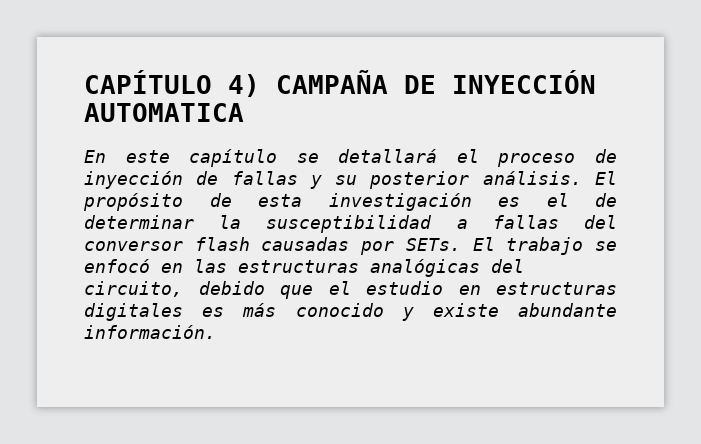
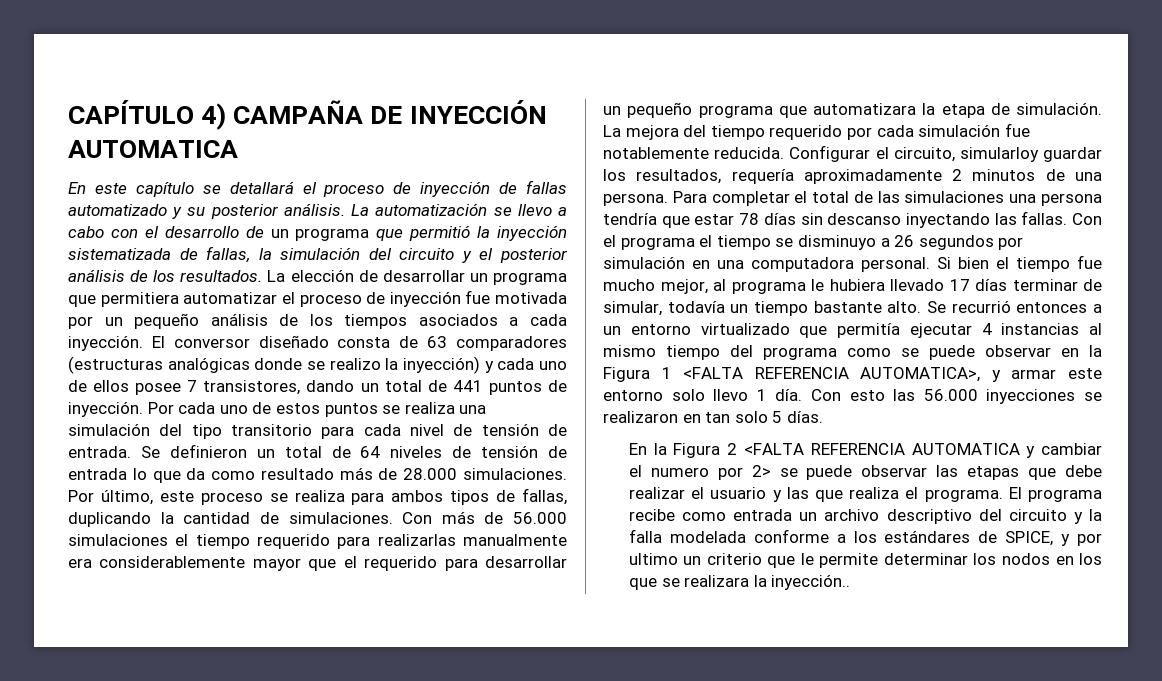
(298, 178) none -> [68,204,167,216] automatizado
[595,171,617,185] [83,193,617,211] [84,215,617,233] [84,237,617,255] [84,259,524,277] [84,281,617,299] [84,303,617,321] [84,325,216,339] El propósito de esta investigación es el de determinar la susceptibilidad a fallas del conversor flash causadas por SETs. El trabajo se enfocó en las estructuras analógicas del circuito, debido que el estudio en estructuras digitales es más conocido y existe abundante información. -> [351,203,567,216] [68,225,567,241] [68,246,567,263] [68,269,567,285] [68,290,567,307] [68,313,567,329] [68,335,567,351] [68,356,568,374] [68,380,567,395] [68,401,487,417] [68,423,567,439] [68,444,567,458] [68,467,567,483] [68,488,567,505] [68,511,567,527] [68,534,567,549] [68,556,567,571] [603,102,1102,118] [603,123,1030,140] [603,145,1102,162] [603,169,1102,184] [603,191,1102,206] [603,211,1102,228] [603,235,1024,250] [603,255,1102,272] [603,279,1102,294] [603,300,1102,316] [603,323,1102,338] [603,345,1102,360] [603,367,1102,382] [603,389,1102,404] [603,411,823,423] [628,443,1102,458] [628,465,1102,480] [628,487,1102,502] [628,509,1102,524] [628,529,1102,546] [628,553,1102,568] [628,574,851,590] La automatización se llevo a cabo con el desarrollo de un programa que permitió la inyección sistematizada de fallas, la simulación del circuito y el posterior análisis de los resultados. La elección de desarrollar un programa que permitiera automatizar el proceso de inyección fue motivada por un pequeño análisis de los tiempos asociados a cada inyección. El conversor diseñado consta de 63 comparadores (estructuras analógicas donde se realizo la inyección) y cada uno de ellos posee 7 transistores, dando un total de 441 puntos de inyección. Por cada uno de estos puntos se realiza una simulación del tipo transitorio para cada nivel de tensión de entrada. Se definieron un total de 64 niveles de tensión de entrada lo que da como resultado más de 28.000 simulaciones. Por último, este proceso se realiza para ambos tipos de fallas, duplicando la cantidad de simulaciones. Con más de 56.000 simulaciones el tiempo requerido para realizarlas manualmente era considerablemente mayor que el requerido para desarrollar un pequeño programa que automatizara la etapa de simulación. La mejora del tiempo requerido por cada simulación fue notablemente reducida. Configurar el circuito, simularloy guardar los resultados, requería aproximadamente 2 minutos de una persona. Para completar el total de las simulaciones una persona tendría que estar 78 días sin descanso inyectando las fallas. Con el programa el tiempo se disminuyo a 26 segundos por simulación en una computadora personal. Si bien el tiempo fue mucho mejor, al programa le hubiera llevado 17 días terminar de simular, todavía un tiempo bastante alto. Se recurrió entonces a un entorno virtualizado que permitía ejecutar 4 instancias al mismo tiempo del programa como se puede observar en la Figura 1 <FALTA REFERENCIA AUTOMATICA>, y armar este entorno solo llevo 1 día. Con esto las 56.000 inyecciones se realizaron en tan solo 5 días. // En la Figura 2 <FALTA REFERENCIA AUTOMATICA y cambiar el numero por 2> se puede observar las etapas que debe realizar el usuario y las que realiza el programa. El programa recibe como entrada un archivo descriptivo del circuito y la falla modelada conforme a los estándares de SPICE, y por ultimo un criterio que le permite determinar los nodos en los que se realizara la inyección..

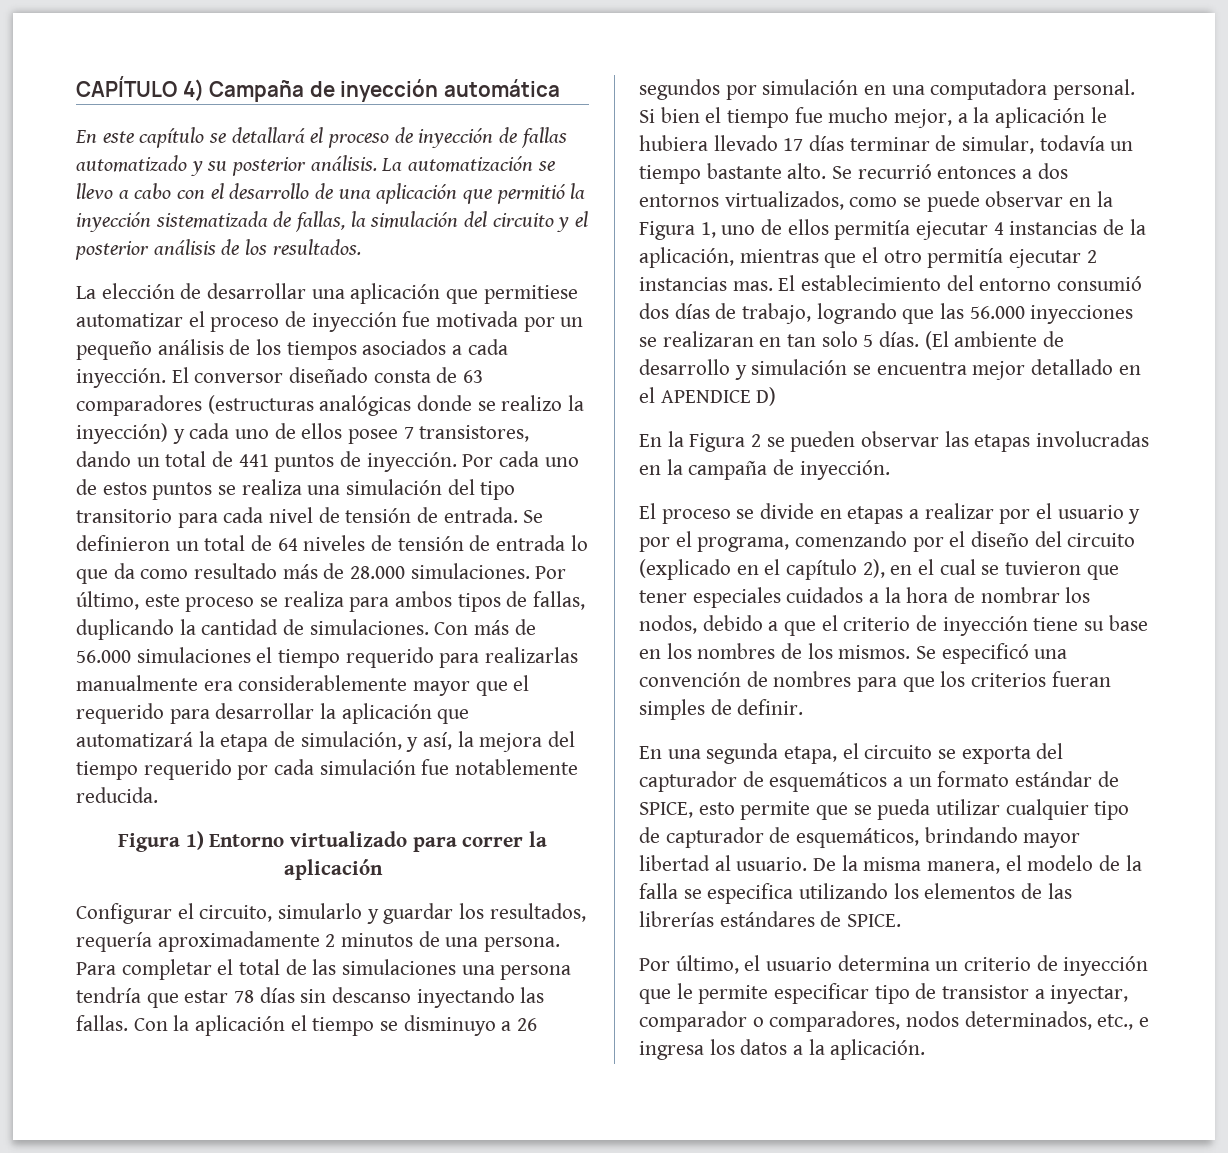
[233,100,547,124] [68,140,238,158] CAMPAÑA DE INYECCIÓN AUTOMATICA -> [209,79,560,102] Campaña de inyección automática
[270,228,370,241] un programa -> [338,183,458,204] una aplicación
(263, 276) none -> (361, 247) //
[469,272,567,285] [68,292,179,307] un programa que permitiera -> [311,283,578,304] una aplicación que permitiese
[603,102,1102,118] [603,125,621,137] un pequeño programa que automatizara la etapa de simulación. La -> [320,703,470,724] [76,731,474,752] la aplicación que automatizará la etapa de simulación, y así, la
(785, 153) none -> [117,831,548,852] [283,859,383,880] // Figura 1) Entorno virtualizado para correr la aplicación //
[959,147,1039,162] simularloy -> [278,903,379,924] simularlo y
[603,235,695,250] el programa -> [173,1015,286,1036] la aplicación
[713,279,806,294] al programa -> [957,107,1086,128] a la aplicación
[603,323,1102,338] [603,345,837,360] un entorno virtualizado que permitía ejecutar 4 instancias al mismo tiempo del programa -> [1037,163,1068,179] [639,191,844,210] dos entornos virtualizados,
[661,367,1102,382] [603,389,885,401] 1 <FALTA REFERENCIA AUTOMATICA>, y armar este entorno solo llevo 1 día. Con esto -> [700,219,1146,240] [639,247,1097,268] [639,275,1143,291] [639,303,935,324] 1, uno de ellos permitía ejecutar 4 instancias de la aplicación, mientras que el otro permitía ejecutar 2 instancias mas. El establecimiento del entorno consumió dos días de trabajo, logrando que
[603,411,678,423] realizaron -> [662,331,754,347] realizaran
[628,443,1102,458] [628,465,1102,480] [628,487,1102,502] [628,509,1102,524] [628,529,1102,546] [628,553,1102,568] [628,574,851,590] // En la Figura 2 <FALTA REFERENCIA AUTOMATICA y cambiar el numero por 2> se puede observar las etapas que debe realizar el usuario y las que realiza el programa. El programa recibe como entrada un archivo descriptivo del circuito y la falla modelada conforme a los estándares de SPICE, y por ultimo un criterio que le permite determinar los nodos en los que se realizara la inyección.. -> [924,331,1065,350] [639,359,1141,380] [639,387,777,406] [639,431,1150,452] [639,459,890,480] [639,503,1141,524] [639,531,1136,552] [639,559,1119,580] [639,587,1091,608] [639,615,1148,636] [639,643,1068,664] [639,671,1111,692] [639,699,804,720] [639,743,1064,764] [639,771,1119,792] [639,799,1130,820] [639,827,1081,848] [639,855,1142,874] [639,883,1072,904] [639,911,902,927] [639,955,1149,976] [639,983,1129,1004] [639,1011,1150,1032] [639,1039,926,1060] (El ambiente de desarrollo y simulación se encuentra mejor detallado en el APENDICE D) // En la Figura 2 se pueden observar las etapas involucradas en la campaña de inyección. // El proceso se divide en etapas a realizar por el usuario y por el programa, comenzando por el diseño del circuito (explicado en el capítulo 2), en el cual se tuvieron que tener especiales cuidados a la hora de nombrar los nodos, debido a que el criterio de inyección tiene su base en los nombres de los mismos. Se especificó una convención de nombres para que los criterios fueran simples de definir. // En una segunda etapa, el circuito se exporta del capturador de esquemáticos a un formato estándar de SPICE, esto permite que se pueda utilizar cualquier tipo de capturador de esquemáticos, brindando mayor libertad al usuario. De la misma manera, el modelo de la falla se especifica utilizando los elementos de las librerías estándares de SPICE. // Por último, el usuario determina un criterio de inyección que le permite especificar tipo de transistor a inyectar, comparador o comparadores, nodos determinados, etc., e ingresa los datos a la aplicación.

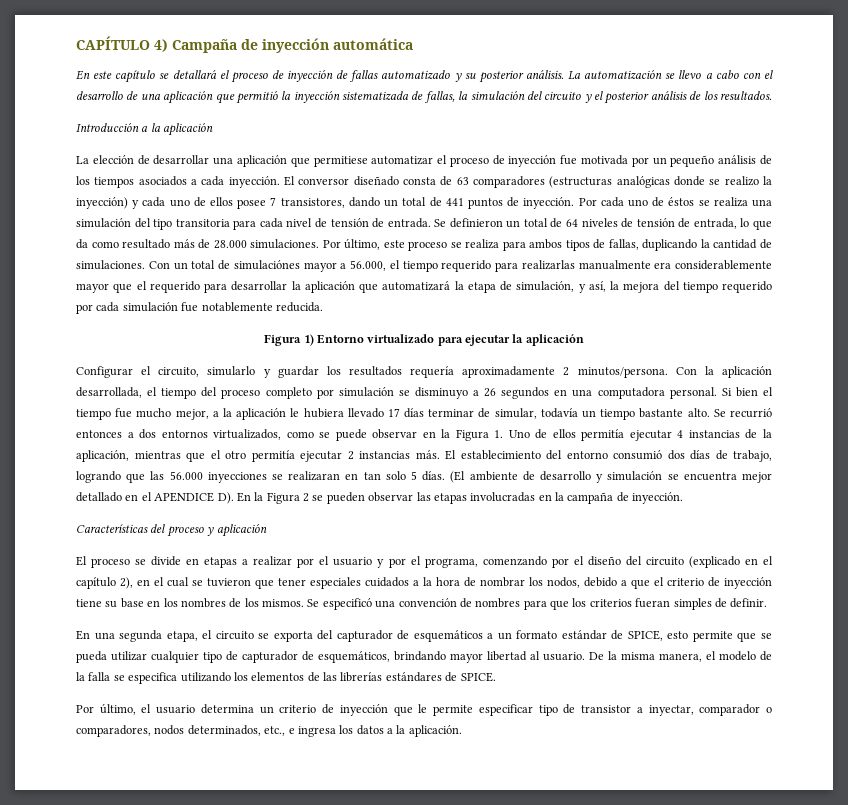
(361, 247) none -> [76,123,214,136] // Introducción a la aplicación
[102,482,213,500] estos puntos -> [668,197,695,206] éstos
[76,509,172,523] transitorio -> [175,219,230,227] transitoria
[496,535,566,551] entrada -> [693,218,737,229] entrada,
[474,619,536,635] [76,647,251,663] más de 56.000 simulaciones -> [173,260,386,272] un total de simulaciónes mayor a 56.000,
[462,837,524,847] correr -> [465,335,511,346] ejecutar
[489,903,586,922] resultados, -> [349,366,402,376] resultados
[341,931,561,952] [76,959,572,980] [76,987,545,1008] [76,1015,128,1031] minutos de una persona. Para completar el total de las simulaciones una persona tendría que estar 78 días sin descanso inyectando las fallas. -> [577,367,668,378] minutos/persona.
[290,1015,375,1036] el tiempo -> [76,387,394,399] desarrollada, el tiempo del proceso completo por simulación
[725,79,859,100] por simulación -> (550, 393) none
[700,222,756,238] 1, uno -> [494,430,530,438] 1. Uno
[732,281,773,291] mas. -> [415,450,440,459] más.
[756,387,777,406] D) // -> [217,492,234,504] D).
(890, 470) none -> [76,524,267,537] // Características del proceso y aplicación

